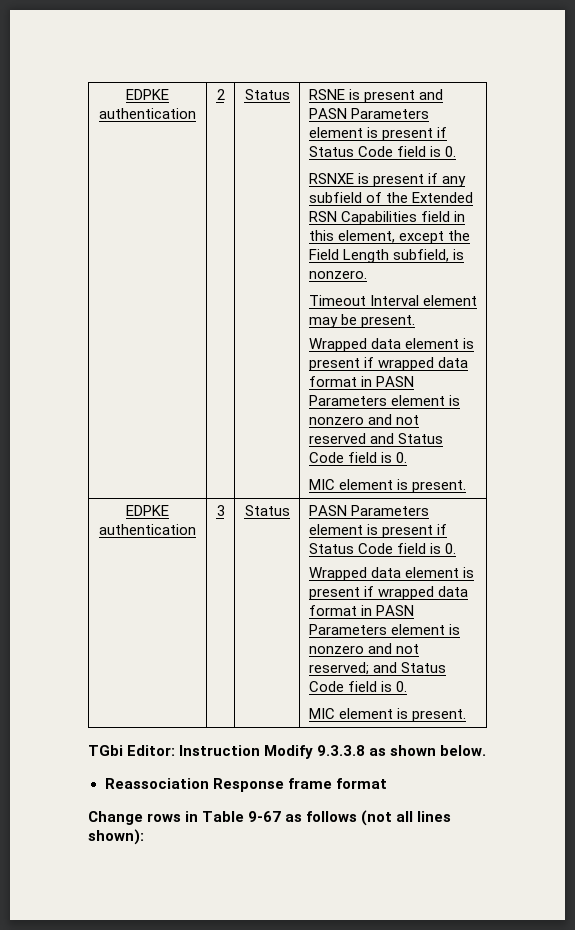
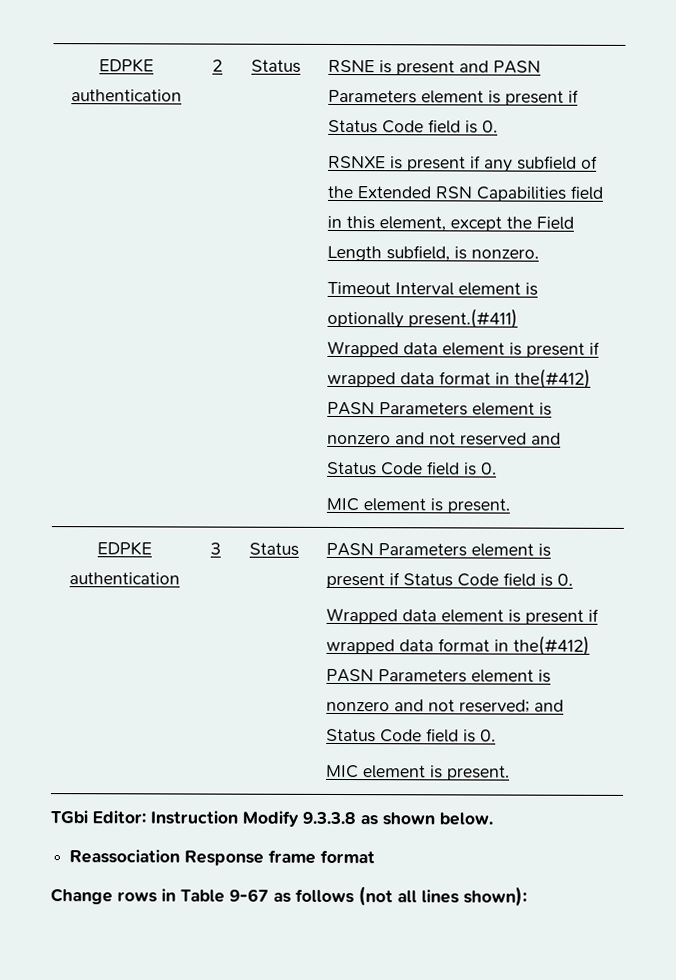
[308,314,415,328] may be present. -> [524,282,538,296] [326,308,518,329] is optionally present.(#411)
(372, 381) none -> [513,368,591,389] the(#412)
(372, 610) none -> [512,635,590,656] the(#412)

